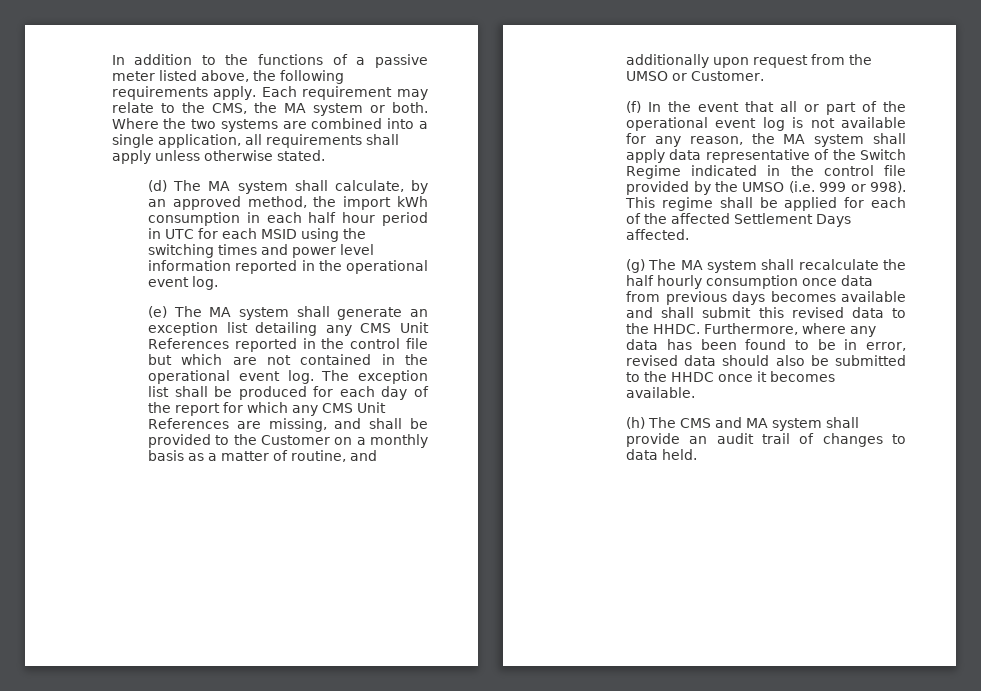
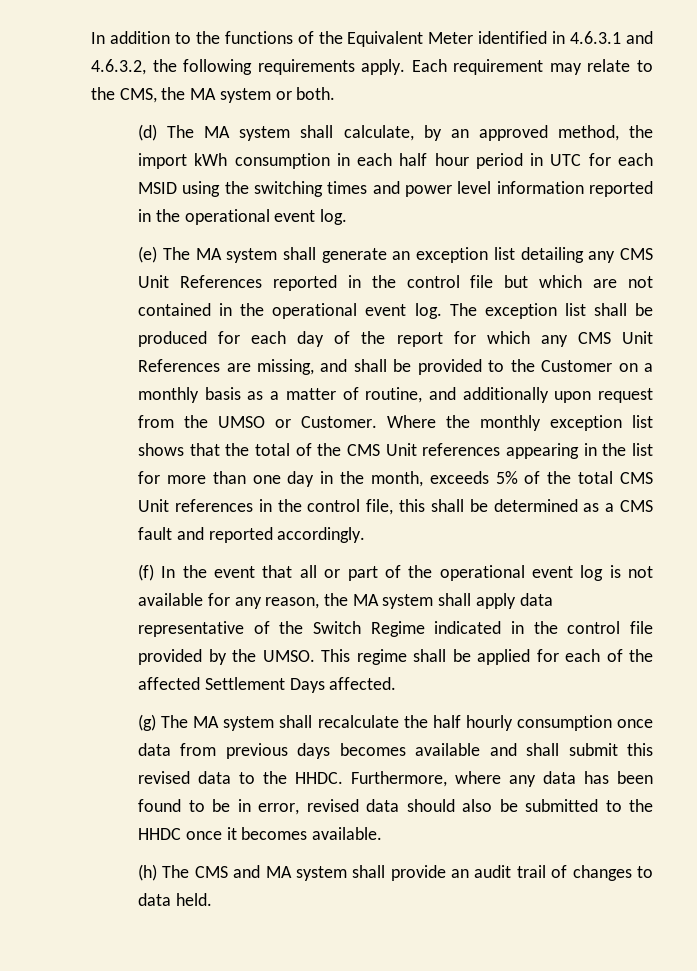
[356,54,429,68] [111,70,249,82] a passive meter listed above, -> [318,31,653,47] [91,59,147,75] the Equivalent Meter identified in 4.6.3.1 and 4.6.3.2,
[111,118,428,132] [111,134,399,148] [111,150,325,164] Where the two systems are combined into a single application, all requirements shall apply unless otherwise stated. -> (336, 93) none
(765, 76) none -> [387,415,654,431] [138,443,653,459] [138,471,653,487] [138,499,653,515] [138,527,366,543] Where the monthly exception list shows that the total of the CMS Unit references appearing in the list for more than one day in the month, exceeds 5% of the total CMS Unit references in the control file, this shall be determined as a CMS fault and reported accordingly.
[742,181,906,193] UMSO (i.e. 999 or 998). -> [262,650,315,662] UMSO.

